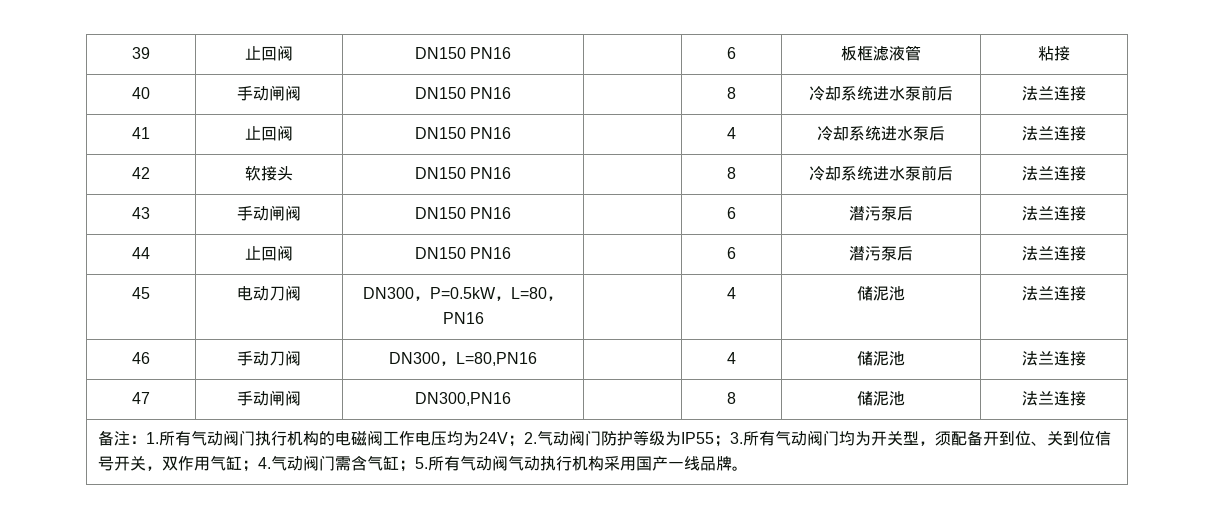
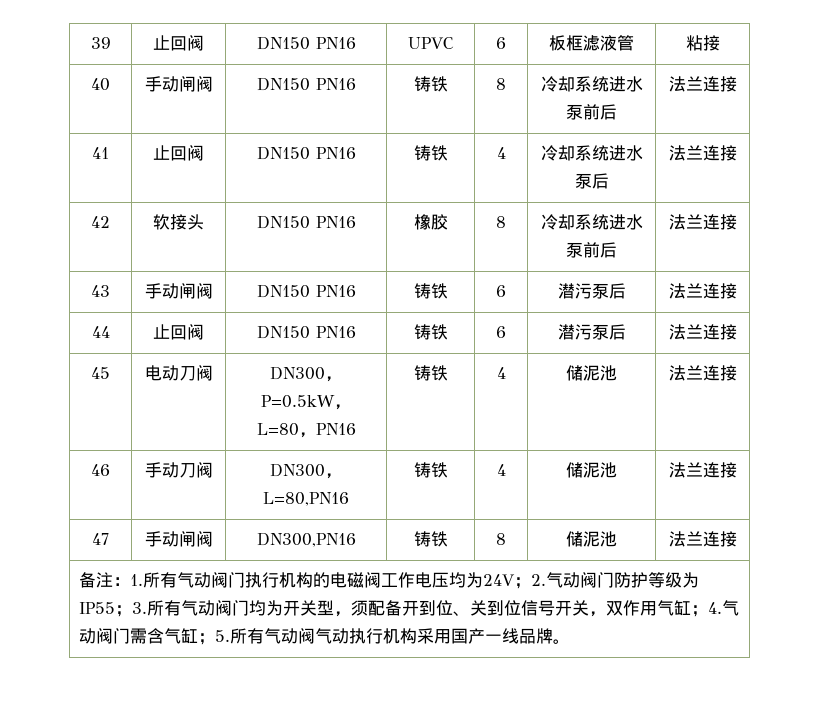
(512, 53) none -> [408,37,454,49] UPVC
(512, 93) none -> [413,76,448,92] 铸铁
(512, 133) none -> [413,145,448,161] 铸铁
(512, 173) none -> [413,214,448,230] 橡胶
(512, 213) none -> [413,283,448,299] 铸铁
(512, 253) none -> [413,324,448,340] 铸铁
(484, 318) none -> [413,365,448,381] 铸铁
(537, 359) none -> [413,462,448,478] 铸铁
(512, 399) none -> [413,531,448,547] 铸铁

